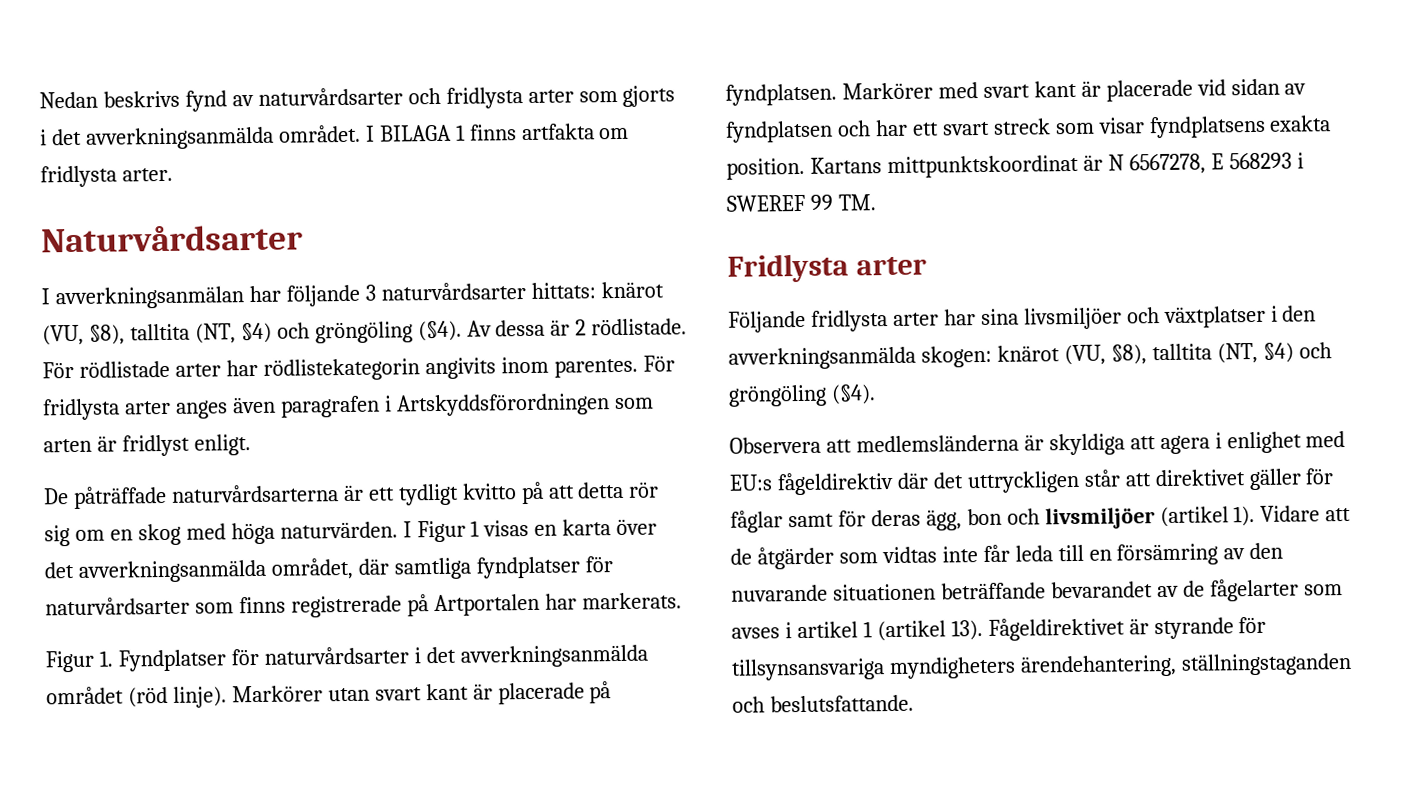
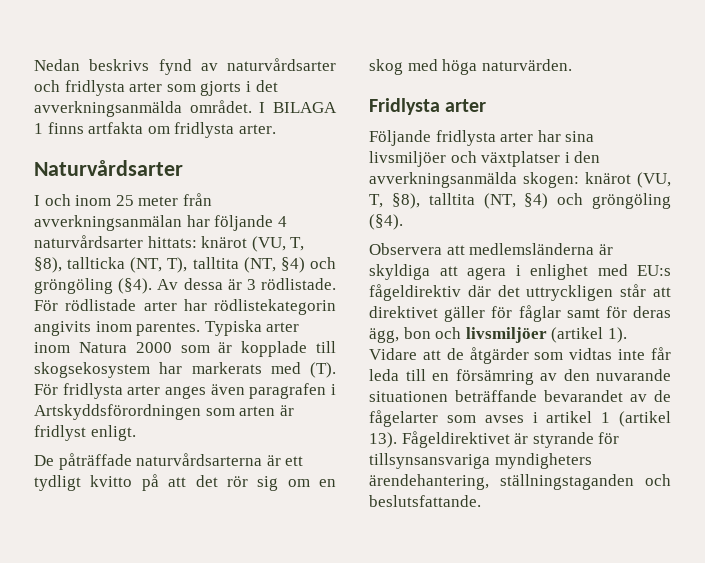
(50, 296) none -> [44,193,212,206] och inom 25 meter från
[364,284,376,301] 3 -> [277,216,287,227] 4
[88,324,125,345] §8), -> [290,237,305,251] [34,257,188,273] T, §8), tallticka (NT, T),
[575,319,587,336] 2 -> [246,279,256,290] 3
(638, 368) none -> [204,320,300,336] [34,341,336,357] [34,362,336,378] Typiska arter inom Natura 2000 som är kopplade till skogsekosystem har markerats med (T).
[577,481,625,499] detta -> [195,475,218,487] det
[402,518,658,543] [44,556,613,583] [45,592,682,618] [45,644,648,673] [46,681,612,708] [725,78,1307,106] [725,115,1332,143] [726,152,1304,180] [726,194,876,212] I Figur 1 visas en karta över det avverkningsanmälda området, där samtliga fyndplatser för naturvårdsarter som finns registrerade på Artportalen har markerats. // Figur 1. Fyndplatser för naturvårdsarter i det avverkningsanmälda området (röd linje). Markörer utan svart kant är placerade på fyndplatsen. Markörer med svart kant är placerade vid sidan av fyndplatsen och har ett svart streck som visar fyndplatsens exakta position. Kartans mittpunktskoordinat är N 6567278, E 568293 i SWEREF 99 TM. -> (572, 65) none
(1106, 355) none -> [369,194,383,208] T,

